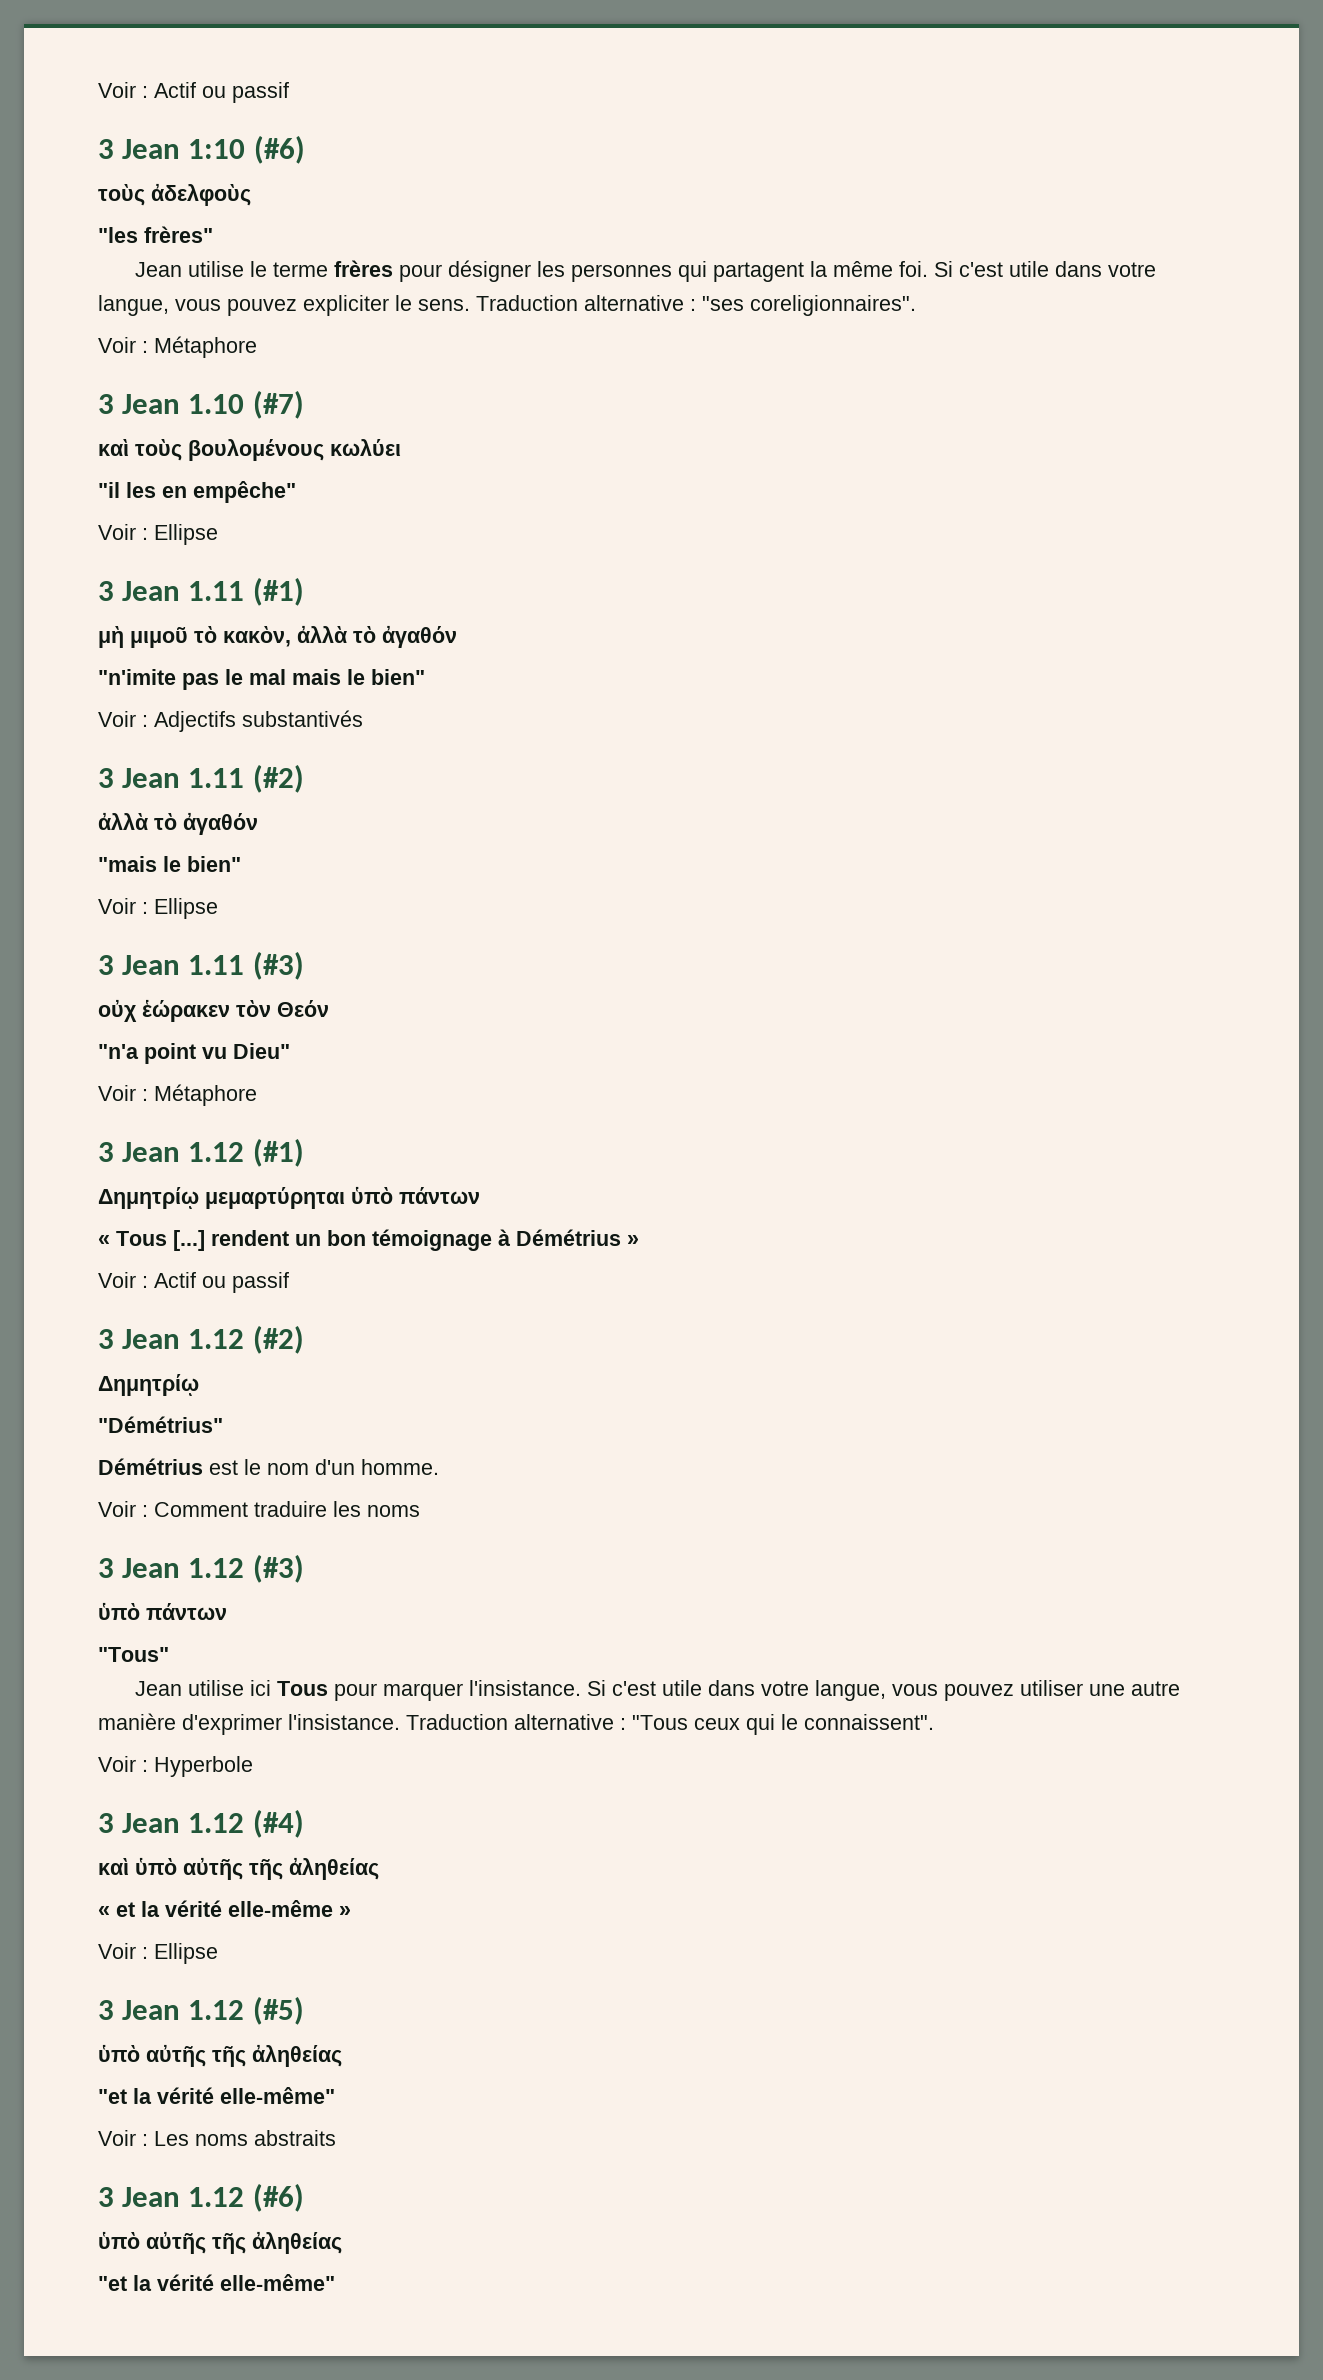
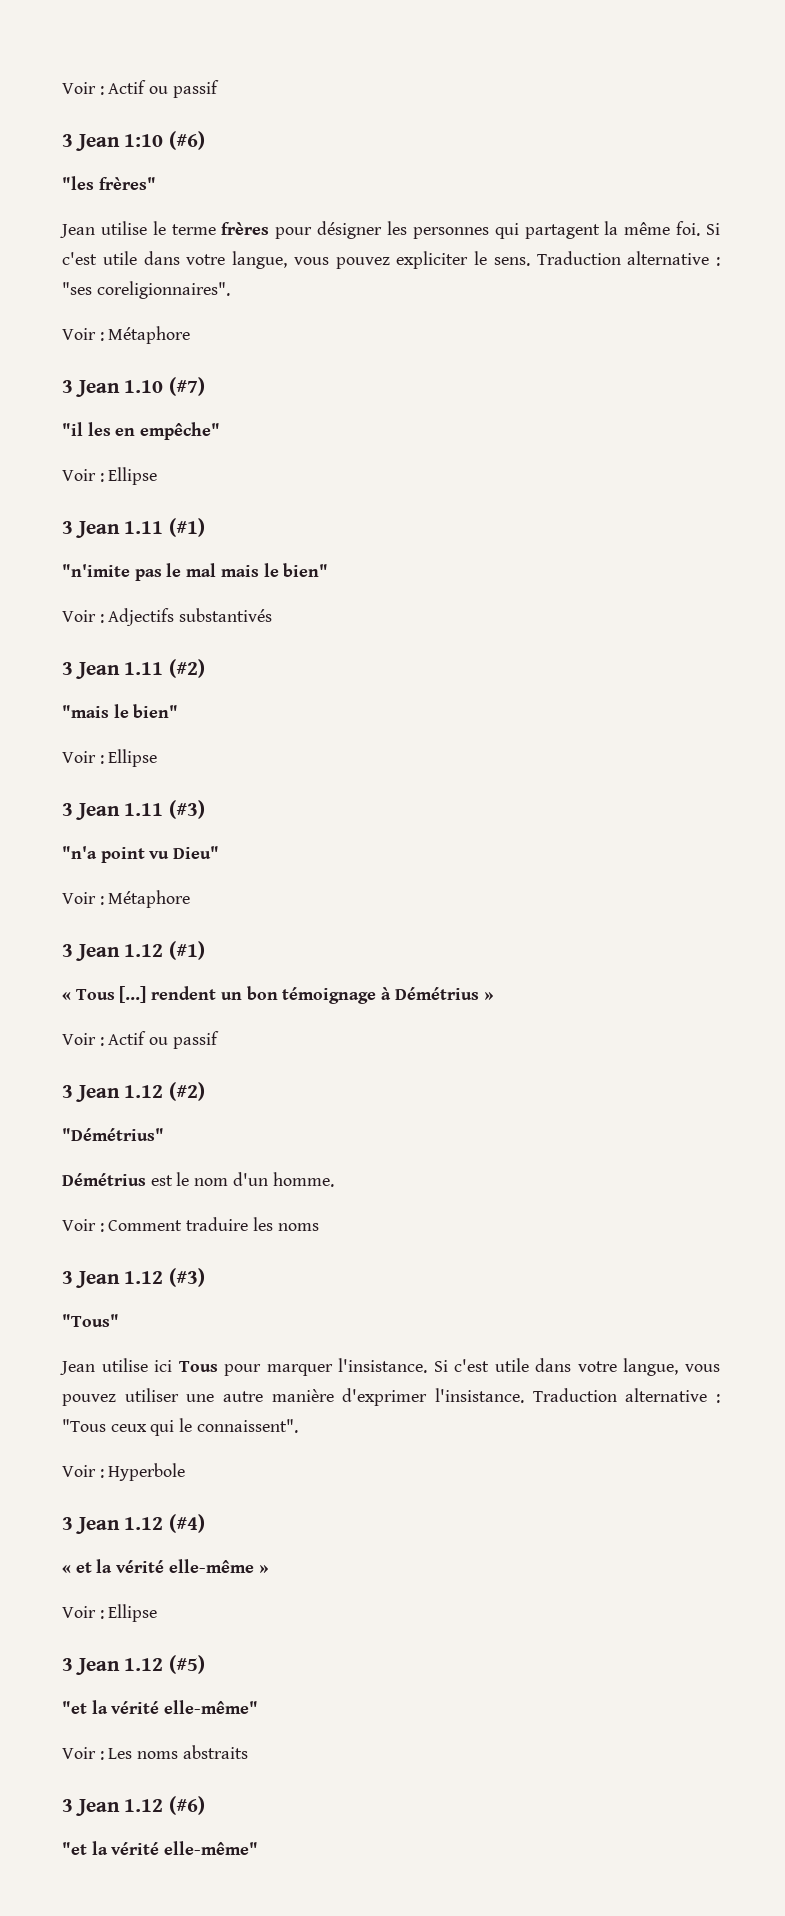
[98,183,251,206] // τοὺς ἀδελφοὺς -> (205, 140) none
[98,439,401,461] // καὶ τοὺς βουλομένους κωλύει -> (205, 386) none
[98,625,457,648] // μὴ μιμοῦ τὸ κακὸν, ἀλλὰ τὸ ἀγαθόν -> (205, 527) none
[98,812,258,835] // ἀλλὰ τὸ ἀγαθόν -> (205, 668) none
[98,999,329,1022] // οὐχ ἑώρακεν τὸν Θεόν -> (205, 809) none
[98,1186,480,1209] // Δημητρίῳ μεμαρτύρηται ὑπὸ πάντων -> (205, 950) none
[98,1374,199,1396] // Δημητρίῳ -> (205, 1091) none
[98,1602,227,1620] // ὑπὸ πάντων -> (205, 1277) none
[98,1857,379,1880] // καὶ ὑπὸ αὐτῆς τῆς ἀληθείας -> (205, 1523) none
[98,2044,342,2067] // ὑπὸ αὐτῆς τῆς ἀληθείας -> (205, 1664) none
[98,2231,342,2254] // ὑπὸ αὐτῆς τῆς ἀληθείας -> (205, 1805) none

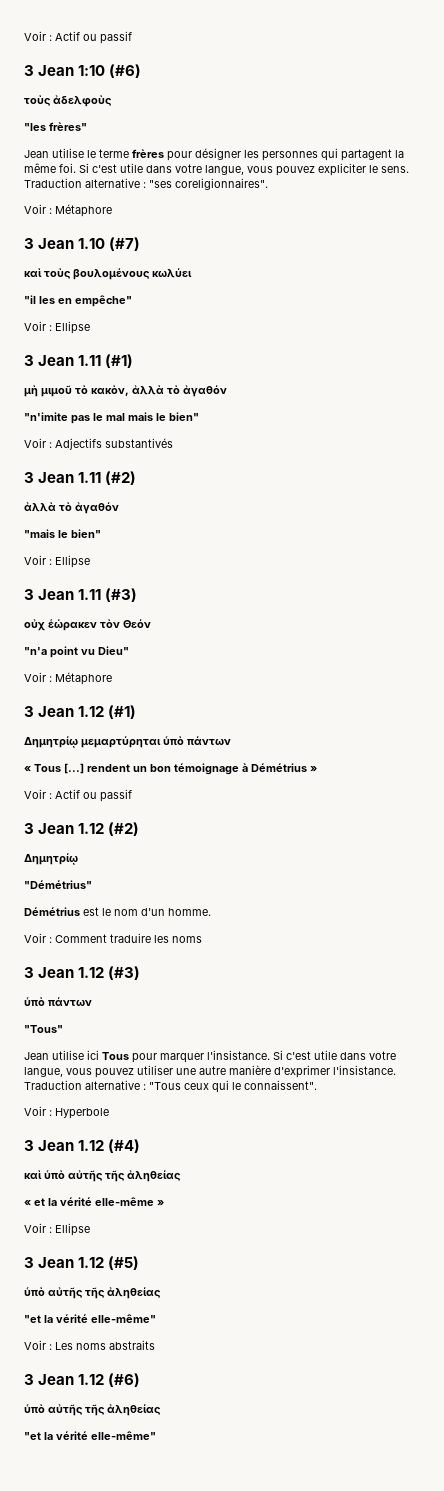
(205, 140) none -> [24,95,112,107] // τοὺς ἀδελφοὺς
(205, 386) none -> [24,268,192,280] // καὶ τοὺς βουλομένους κωλύει
(205, 527) none -> [24,385,227,397] // μὴ μιμοῦ τὸ κακὸν, ἀλλὰ τὸ ἀγαθόν
(205, 668) none -> [24,502,119,514] // ἀλλὰ τὸ ἀγαθόν
(205, 809) none -> [24,619,151,631] // οὐχ ἑώρακεν τὸν Θεόν
(205, 950) none -> [24,736,231,748] // Δημητρίῳ μεμαρτύρηται ὑπὸ πάντων
(205, 1091) none -> [24,853,78,865] // Δημητρίῳ
(205, 1277) none -> [24,997,92,1006] // ὑπὸ πάντων
(205, 1523) none -> [24,1170,181,1182] // καὶ ὑπὸ αὐτῆς τῆς ἀληθείας
(205, 1664) none -> [24,1287,161,1299] // ὑπὸ αὐτῆς τῆς ἀληθείας
(205, 1805) none -> [24,1404,161,1416] // ὑπὸ αὐτῆς τῆς ἀληθείας

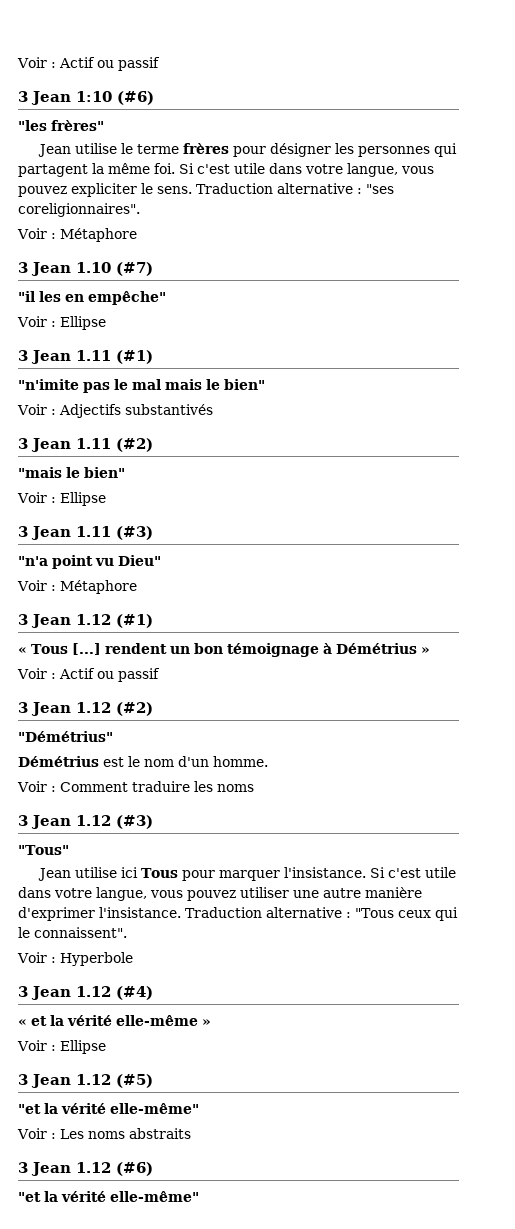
[24,95,112,107] // τοὺς ἀδελφοὺς -> (154, 98) none
[24,268,192,280] // καὶ τοὺς βουλομένους κωλύει -> (153, 269) none
[24,385,227,397] // μὴ μιμοῦ τὸ κακὸν, ἀλλὰ τὸ ἀγαθόν -> (153, 357) none
[24,502,119,514] // ἀλλὰ τὸ ἀγαθόν -> (153, 445) none
[24,619,151,631] // οὐχ ἑώρακεν τὸν Θεόν -> (153, 533) none
[24,736,231,748] // Δημητρίῳ μεμαρτύρηται ὑπὸ πάντων -> (153, 621) none
[24,853,78,865] // Δημητρίῳ -> (153, 709) none
[24,997,92,1006] // ὑπὸ πάντων -> (153, 822) none
[24,1170,181,1182] // καὶ ὑπὸ αὐτῆς τῆς ἀληθείας -> (153, 993) none
[24,1287,161,1299] // ὑπὸ αὐτῆς τῆς ἀληθείας -> (153, 1081) none
[24,1404,161,1416] // ὑπὸ αὐτῆς τῆς ἀληθείας -> (153, 1169) none

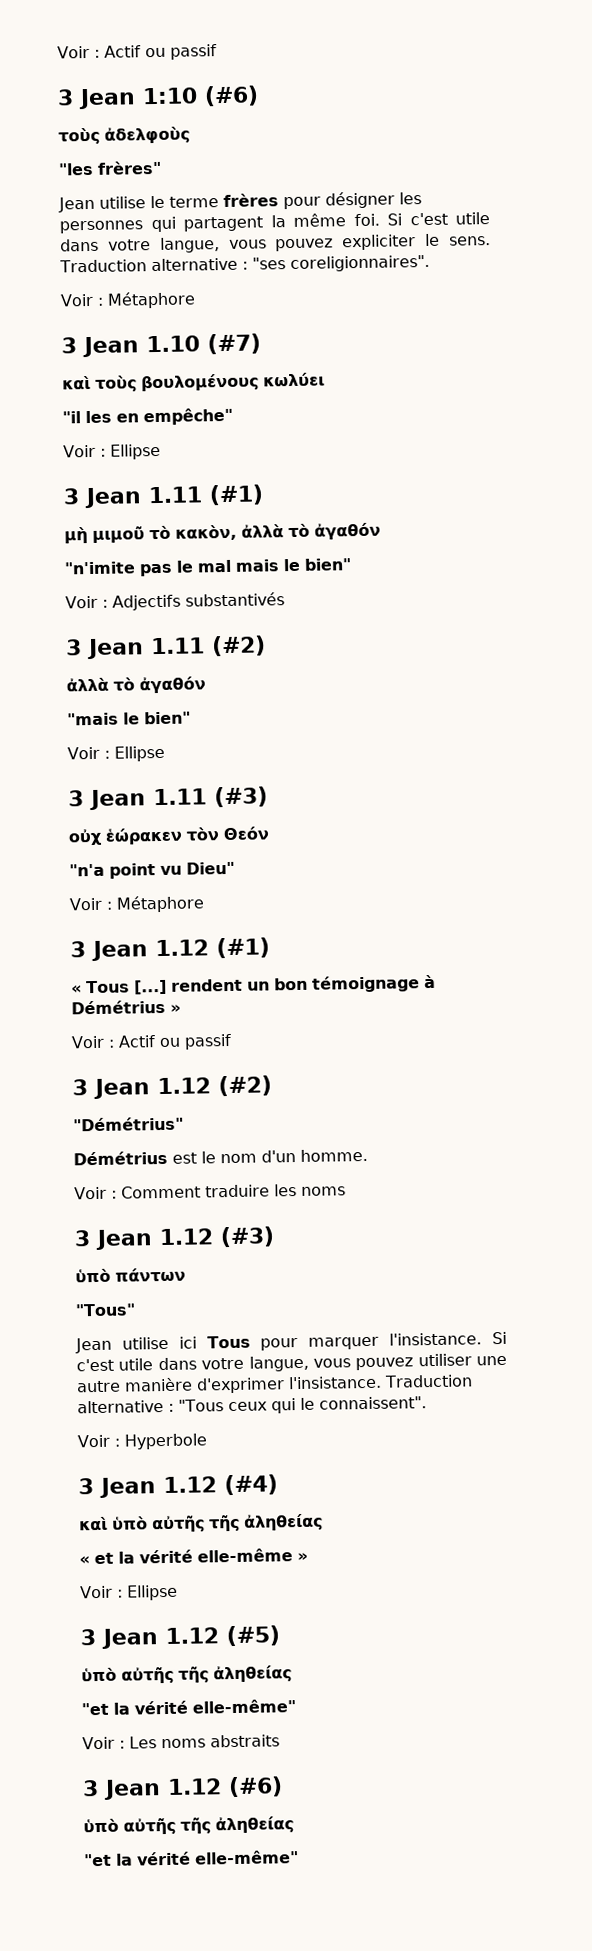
(154, 98) none -> [58,126,190,145] // τοὺς ἀδελφοὺς
(153, 269) none -> [62,372,325,392] // καὶ τοὺς βουλομένους κωλύει
(153, 357) none -> [64,522,381,544] // μὴ μιμοῦ τὸ κακὸν, ἀλλὰ τὸ ἀγαθόν
(153, 445) none -> [66,676,206,694] // ἀλλὰ τὸ ἀγαθόν
(153, 533) none -> [68,826,269,846] // οὐχ ἑώρακεν τὸν Θεόν
(153, 822) none -> [75,1267,186,1283] // ὑπὸ πάντων
(153, 993) none -> [79,1513,323,1533] // καὶ ὑπὸ αὐτῆς τῆς ἀληθείας
(153, 1081) none -> [81,1665,292,1684] // ὑπὸ αὐτῆς τῆς ἀληθείας
(153, 1169) none -> [83,1816,294,1835] // ὑπὸ αὐτῆς τῆς ἀληθείας

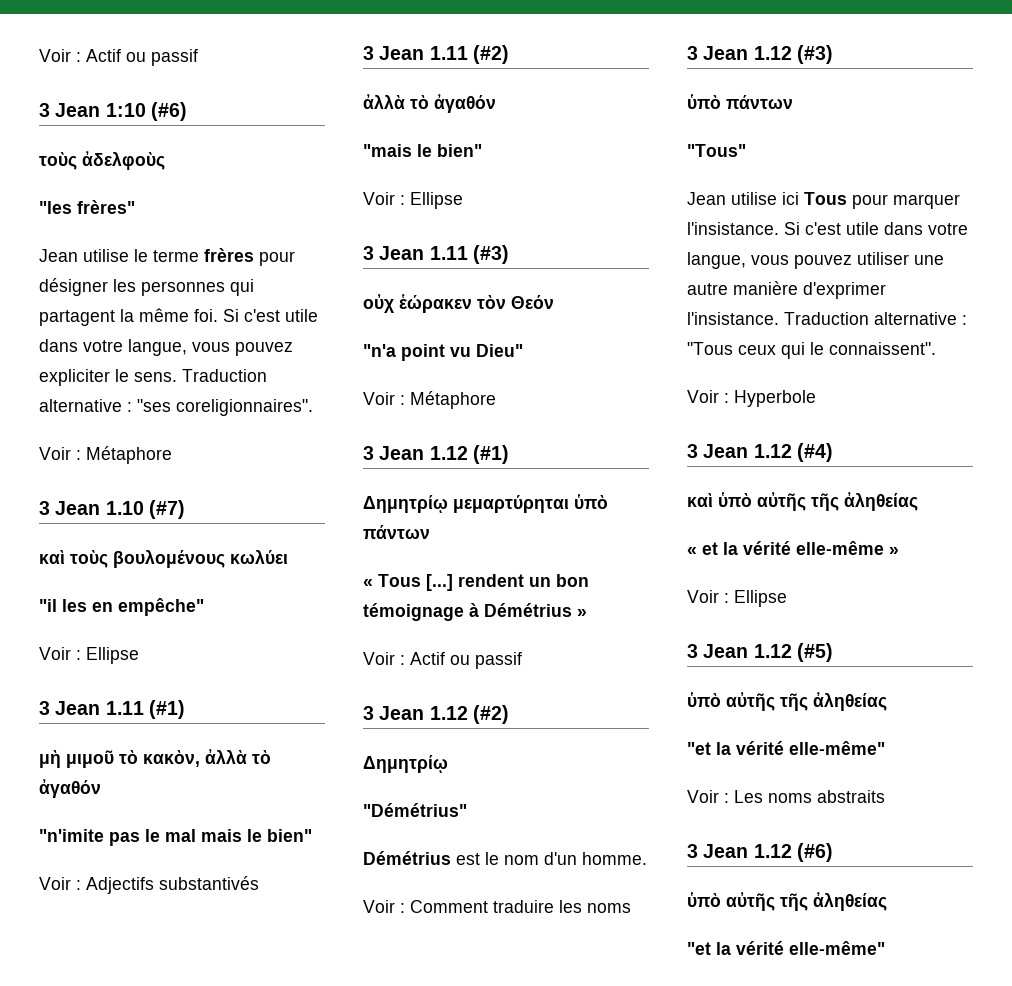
(270, 948) none -> [363,494,608,513] [363,525,430,539] // Δημητρίῳ μεμαρτύρηται ὑπὸ πάντων
(272, 1086) none -> [363,755,448,773] // Δημητρίῳ

